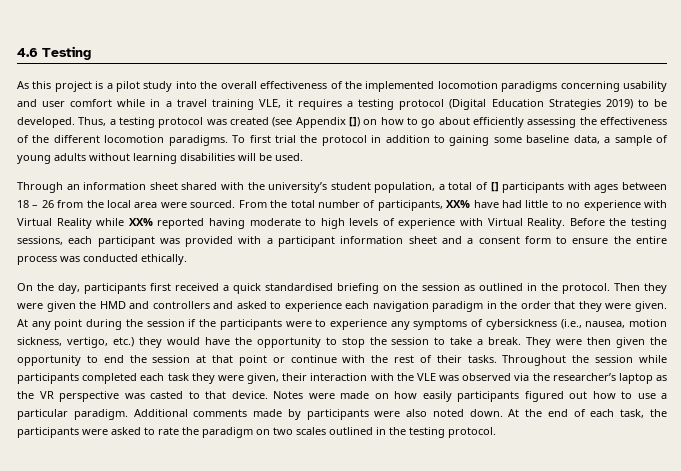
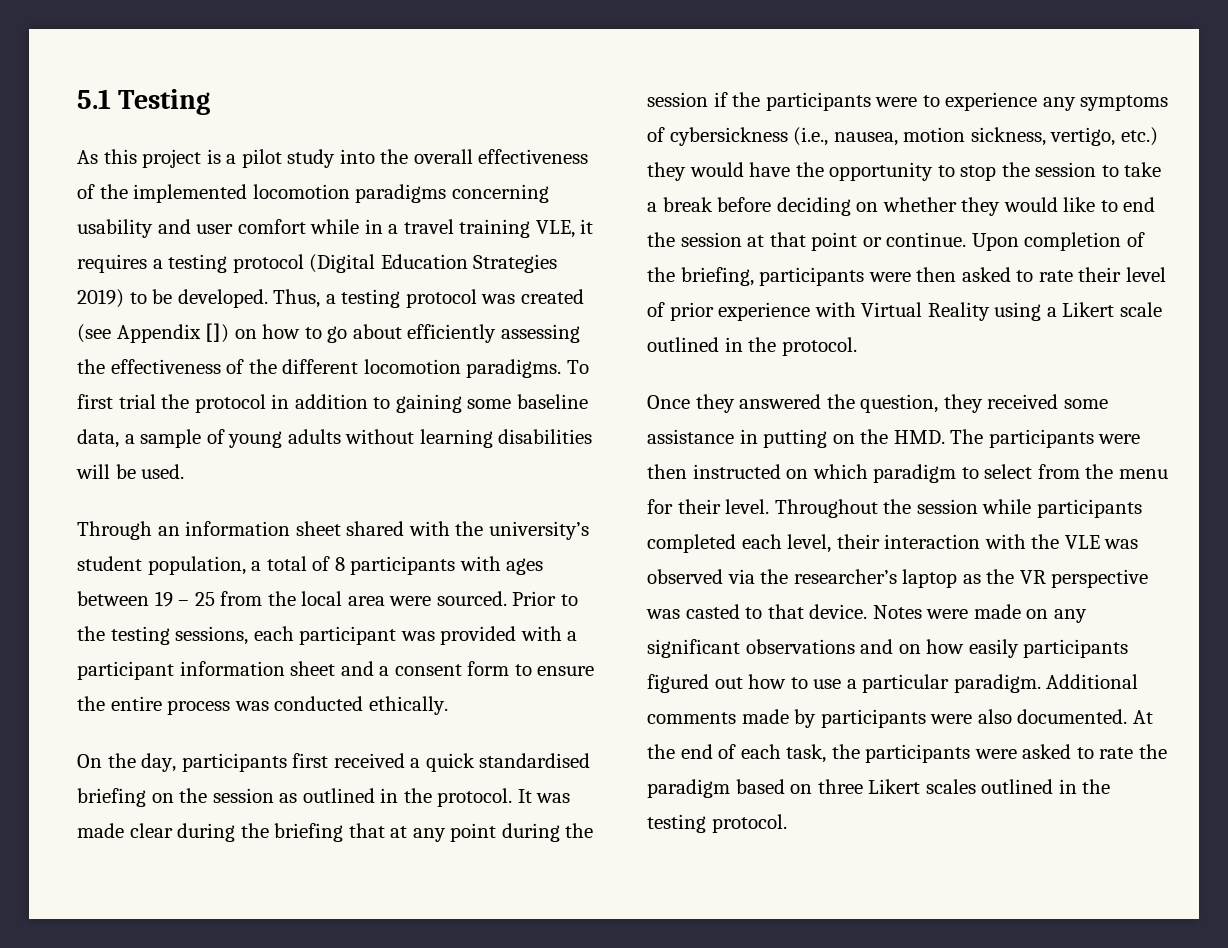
[17,48,38,57] 4.6 -> [77,89,111,109] 5.1
[490,182,499,192] [] -> [334,557,345,571] 8
[17,200,54,208] 18 – 26 -> [154,591,215,607] 19 – 25
[238,200,667,211] [17,218,605,229] From the total number of participants, XX% have had little to no experience with Virtual Reality while XX% reported having moderate to high levels of experience with Virtual Reality. Before -> [512,591,578,606] Prior to
[614,283,667,294] [17,301,667,312] [17,319,28,327] Then they were given the HMD and controllers and asked to experience each navigation paradigm in the order that they were given. At -> [517,789,571,803] [77,823,408,842] It was made clear during the briefing that at
[488,337,667,348] [17,355,81,366] break. They were then given the opportunity -> [662,197,1096,216] break before deciding on whether they would like
[290,355,497,363] continue with the rest of their tasks. -> [886,232,1145,251] [647,267,1166,286] [647,302,1162,321] [647,337,857,356] [647,394,1108,413] [647,429,1141,448] [647,464,1168,483] [647,499,770,514] continue. Upon completion of the briefing, participants were then asked to rate their level of prior experience with Virtual Reality using a Likert scale outlined in the protocol. // Once they answered the question, they received some assistance in putting on the HMD. The participants were then instructed on which paradigm to select from the menu for their level.
[167,373,279,384] task they were given, -> [787,534,832,553] level,
(389, 396) none -> [1053,609,1087,623] [647,639,921,658] any significant observations and on
[432,409,503,417] noted down. -> [1017,709,1128,724] documented.
[256,427,293,435] on two -> [735,779,921,794] based on three Likert

